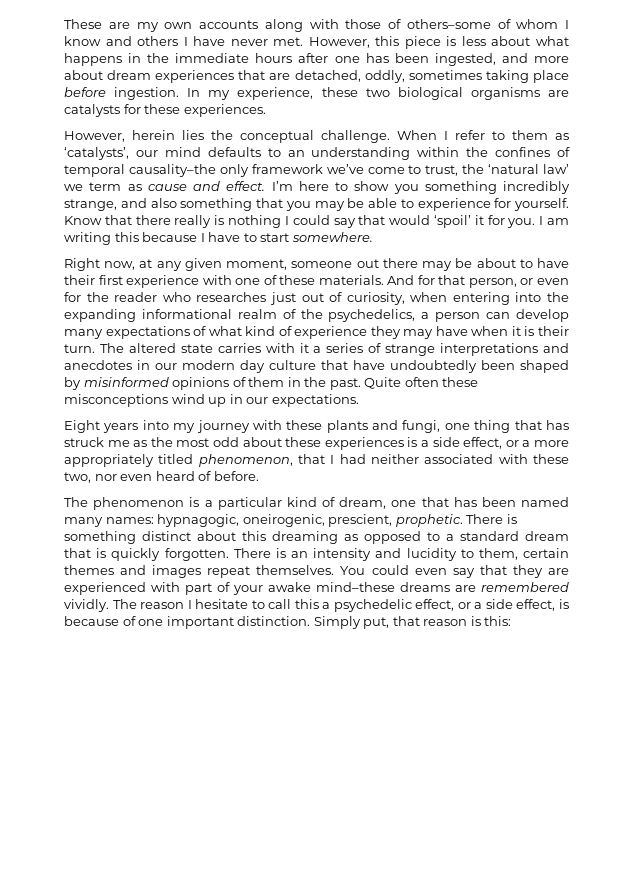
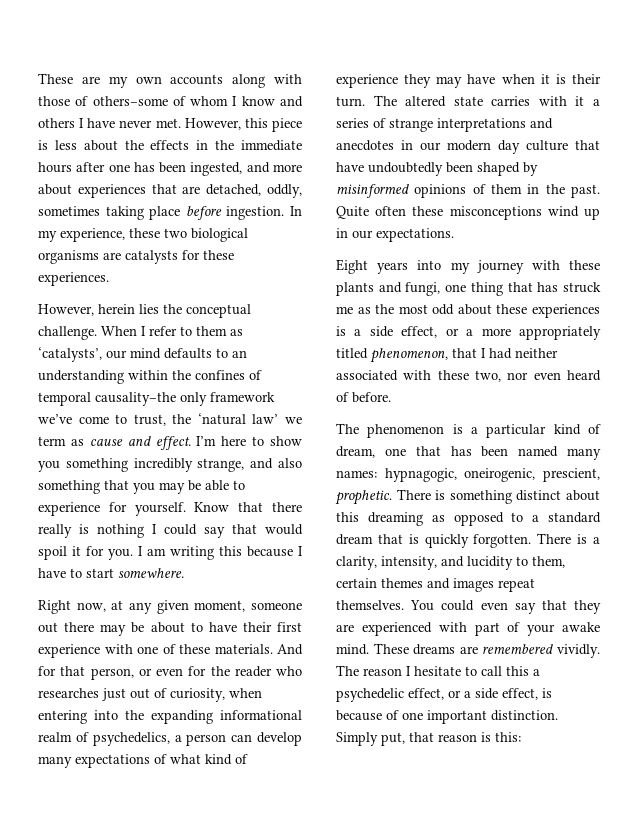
[536,36,570,46] [64,53,122,66] what happens -> [124,140,190,150] the effects
[107,70,152,80] dream -> (72, 189) none
[433,215,471,228] ‘spoil’ -> [38,546,67,560] spoil
[300,309,323,319] the -> (89, 737) none
[291,548,372,561] an intensity -> [593,537,600,544] [336,556,437,570] a clarity, intensity,
[316,582,395,592] mind–these -> [336,643,409,655] mind. These

